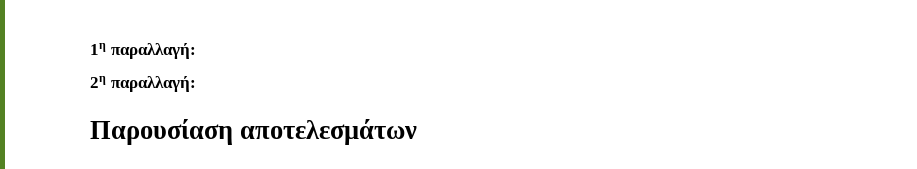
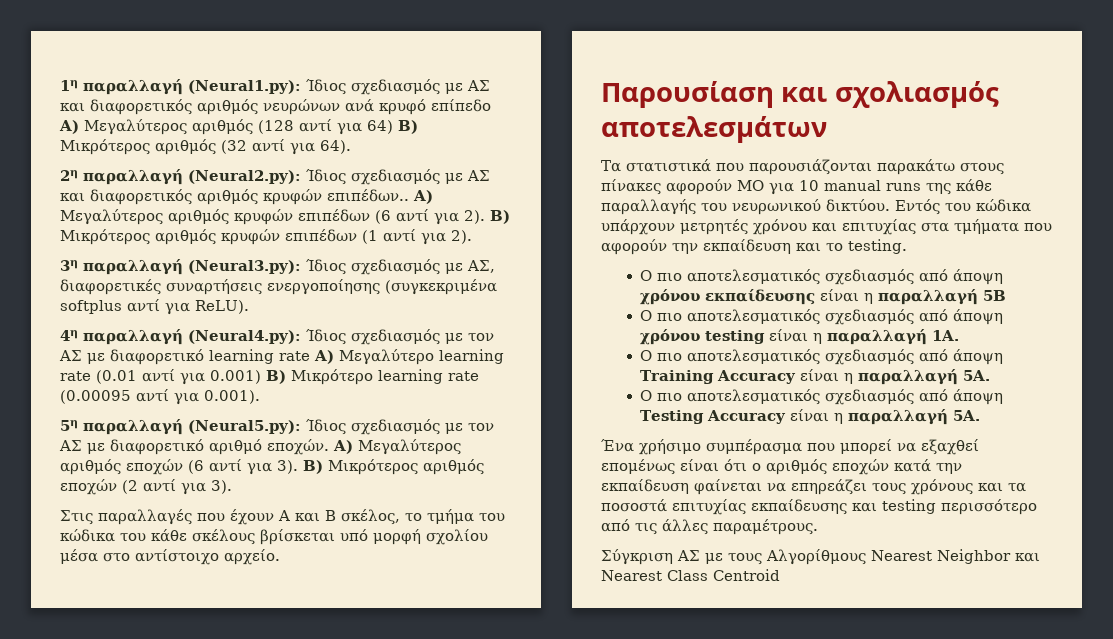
[110,43,196,59] [90,76,196,92] παραλλαγή: // 2η παραλλαγή: -> [83,79,490,95] [60,99,491,115] [59,119,418,135] [60,139,351,155] [60,169,490,185] [60,189,433,205] [60,209,510,225] [60,229,472,245] [60,259,495,275] [60,279,497,295] [60,299,249,315] [60,329,494,345] [59,349,504,365] [60,369,479,385] [60,389,260,405] [60,419,494,435] [59,439,461,455] [60,459,484,475] [60,479,232,495] [60,509,505,525] [60,529,488,545] [60,549,280,565] παραλλαγή (Neural1.py): Ίδιος σχεδιασμός με ΑΣ και διαφορετικός αριθμός νευρώνων ανά κρυφό επίπεδο A) Μεγαλύτερος αριθμός (128 αντί για 64) Β) Μικρότερος αριθμός (32 αντί για 64). // 2η παραλλαγή (Neural2.py): Ίδιος σχεδιασμός με ΑΣ και διαφορετικός αριθμός κρυφών επιπέδων.. A) Μεγαλύτερος αριθμός κρυφών επιπέδων (6 αντί για 2). Β) Μικρότερος αριθμός κρυφών επιπέδων (1 αντί για 2). // 3η παραλλαγή (Neural3.py): Ίδιος σχεδιασμός με ΑΣ, διαφορετικές συναρτήσεις ενεργοποίησης (συγκεκριμένα softplus αντί για ReLU). // 4η παραλλαγή (Neural4.py): Ίδιος σχεδιασμός με τον ΑΣ με διαφορετικό learning rate A) Μεγαλύτερο learning rate (0.01 αντί για 0.001) Β) Μικρότερο learning rate (0.00095 αντί για 0.001). // 5η παραλλαγή (Neural5.py): Ίδιος σχεδιασμός με τον ΑΣ με διαφορετικό αριθμό εποχών. A) Μεγαλύτερος αριθμός εποχών (6 αντί για 3). Β) Μικρότερος αριθμός εποχών (2 αντί για 3). // Στις παραλλαγές που έχουν Α και Β σκέλος, το τμήμα του κώδικα του κάθε σκέλους βρίσκεται υπό μορφή σχολίου μέσα στο αντίστοιχο αρχείο.
(233, 132) none -> [781,81,999,108] και σχολιασμός
(418, 132) none -> [601,159,1004,175] [601,179,992,195] [601,199,1031,215] [601,219,1052,235] [601,239,907,255] [640,269,1004,285] [640,289,1007,305] [640,309,1004,325] [640,329,960,345] [640,349,1004,365] [640,369,991,385] [640,389,1004,405] [640,409,981,425] [601,439,979,455] [601,459,962,475] [601,479,1026,495] [601,499,1037,515] [601,519,818,535] [601,549,1040,565] [601,569,780,581] // Τα στατιστικά που παρουσιάζονται παρακάτω στους πίνακες αφορούν ΜΟ για 10 manual runs της κάθε παραλλαγής του νευρωνικού δικτύου. Εντός του κώδικα υπάρχουν μετρητές χρόνου και επιτυχίας στα τμήματα που αφορούν την εκπαίδευση και το testing. // Ο πιο αποτελεσματικός σχεδιασμός από άποψη χρόνου εκπαίδευσης είναι η παραλλαγή 5Β // Ο πιο αποτελεσματικός σχεδιασμός από άποψη χρόνου testing είναι η παραλλαγή 1A. // Ο πιο αποτελεσματικός σχεδιασμός από άποψη Training Accuracy είναι η παραλλαγή 5A. // Ο πιο αποτελεσματικός σχεδιασμός από άποψη Testing Accuracy είναι η παραλλαγή 5A. // Ένα χρήσιμο συμπέρασμα που μπορεί να εξαχθεί επομένως είναι ότι ο αριθμός εποχών κατά την εκπαίδευση φαίνεται να επηρεάζει τους χρόνους και τα ποσοστά επιτυχίας εκπαίδευσης και testing περισσότερο από τις άλλες παραμέτρους. // Σύγκριση ΑΣ με τους Αλγορίθμους Nearest Neighbor και Nearest Class Centroid

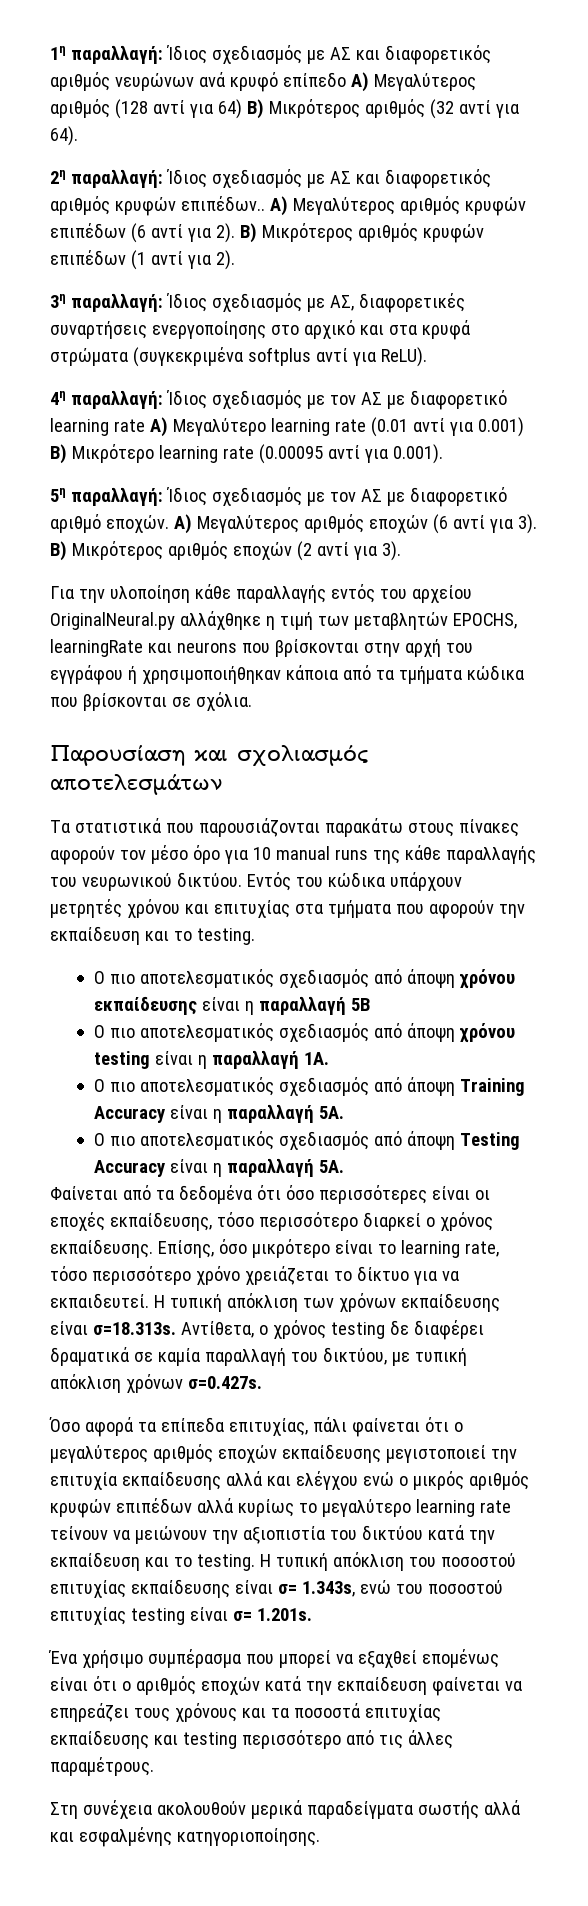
[83,79,301,95] παραλλαγή (Neural1.py): -> [70,45,163,64] παραλλαγή:
[83,169,301,185] παραλλαγή (Neural2.py): -> [70,169,163,188] παραλλαγή:
[83,259,301,275] παραλλαγή (Neural3.py): -> [70,293,163,312] παραλλαγή:
(380, 287) none -> [270,320,470,340] [50,348,128,366] στο αρχικό και στα κρυφά στρώματα
[83,329,301,345] παραλλαγή (Neural4.py): -> [70,390,163,409] παραλλαγή:
[83,419,301,435] παραλλαγή (Neural5.py): -> [70,487,163,506] παραλλαγή:
[60,509,505,525] [60,529,488,545] [60,549,280,565] Στις παραλλαγές που έχουν Α και Β σκέλος, το τμήμα του κώδικα του κάθε σκέλους βρίσκεται υπό μορφή σχολίου μέσα στο αντίστοιχο αρχείο. -> [50,584,472,603] [50,611,517,630] [50,639,473,657] [50,665,524,685] [50,692,252,711] Για την υλοποίηση κάθε παραλλαγής εντός του αρχείου OriginalNeural.py αλλάχθηκε η τιμή των μεταβλητών EPOCHS, learningRate και neurons που βρίσκονται στην αρχή του εγγράφου ή χρησιμοποιήθηκαν κάποια από τα τμήματα κώδικα που βρίσκονται σε σχόλια.
[737,180,764,191] ΜΟ -> [119,845,220,864] τον μέσο όρο
(981, 415) none -> [50,1185,490,1204] [50,1212,493,1231] [50,1239,499,1258] [50,1266,459,1285] [50,1293,500,1312] [50,1320,484,1340] [50,1347,467,1366] [50,1374,262,1393] [49,1417,463,1437] [50,1444,517,1463] [50,1471,529,1490] [50,1498,511,1518] [50,1525,495,1544] [50,1552,516,1571] [50,1579,503,1598] [50,1607,312,1625] // Φαίνεται από τα δεδομένα ότι όσο περισσότερες είναι οι εποχές εκπαίδευσης, τόσο περισσότερο διαρκεί ο χρόνος εκπαίδευσης. Επίσης, όσο μικρότερο είναι το learning rate, τόσο περισσότερο χρόνο χρειάζεται το δίκτυο για να εκπαιδευτεί. Η τυπική απόκλιση των χρόνων εκπαίδευσης είναι σ=18.313s. Αντίθετα, ο χρόνος testing δε διαφέρει δραματικά σε καμία παραλλαγή του δικτύου, με τυπική απόκλιση χρόνων σ=0.427s. // Όσο αφορά τα επίπεδα επιτυχίας, πάλι φαίνεται ότι ο μεγαλύτερος αριθμός εποχών εκπαίδευσης μεγιστοποιεί την επιτυχία εκπαίδευσης αλλά και ελέγχου ενώ ο μικρός αριθμός κρυφών επιπέδων αλλά κυρίως το μεγαλύτερο learning rate τείνουν να μειώνουν την αξιοπιστία του δικτύου κατά την εκπαίδευση και το testing. Η τυπική απόκλιση του ποσοστού επιτυχίας εκπαίδευσης είναι σ= 1.343s, ενώ του ποσοστού επιτυχίας testing είναι σ= 1.201s.
[601,549,1040,565] [601,569,780,581] Σύγκριση ΑΣ με τους Αλγορίθμους Nearest Neighbor και Nearest Class Centroid -> [50,1800,520,1819] [50,1827,320,1847] Στη συνέχεια ακολουθούν μερικά παραδείγματα σωστής αλλά και εσφαλμένης κατηγοριοποίησης.

